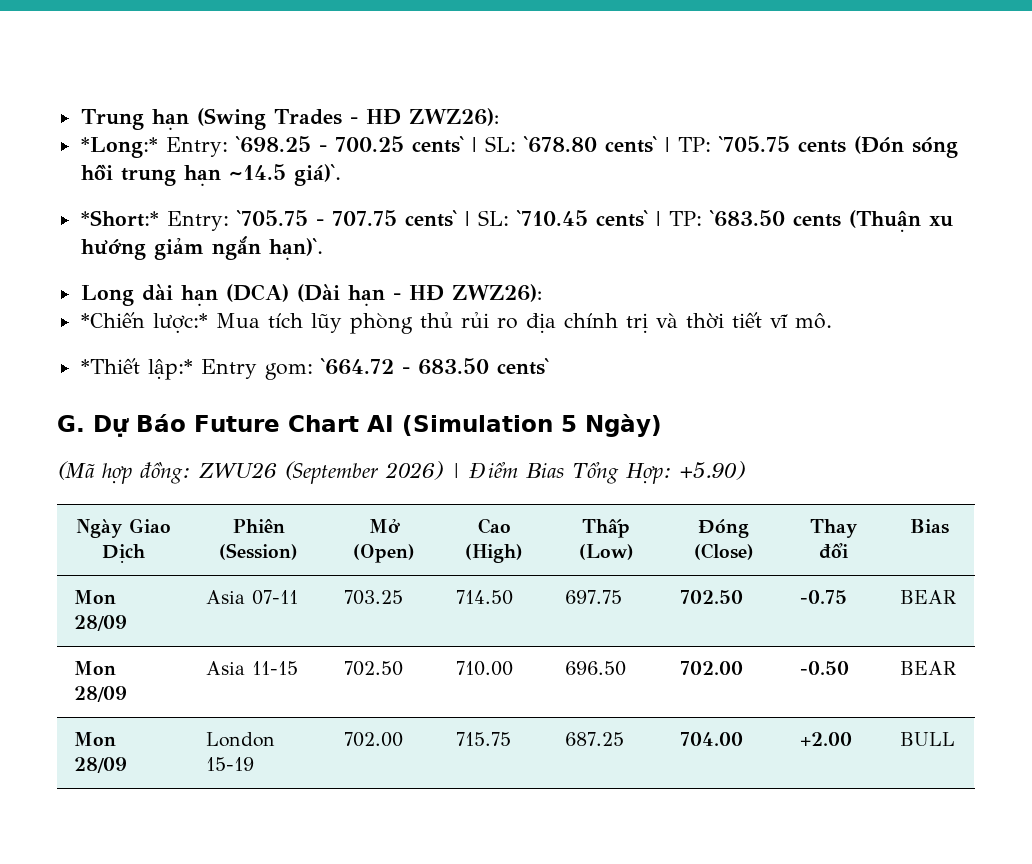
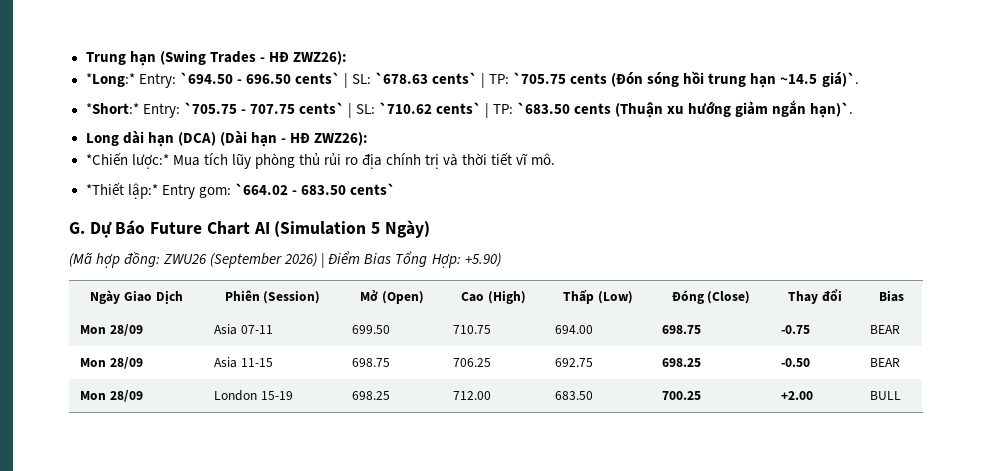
[234,136,597,153] `698.25 - 700.25 cents` | SL: `678.80 -> [179,72,428,88] `694.50 - 696.50 cents` | SL: `678.63
[515,210,588,226] `710.45 -> [378,102,432,114] `710.62
[319,358,394,375] `664.72 -> [234,183,288,195] `664.02
[343,590,403,605] [455,590,513,605] [564,590,622,604] [679,590,743,604] 703.25 | 714.50 | 697.75 | 702.50 -> [352,325,391,334] [453,325,492,334] [555,325,594,334] [662,325,702,334] 699.50 | 710.75 | 694.00 | 698.75
[343,661,403,676] [455,661,513,676] [564,661,626,676] [679,661,743,675] 702.50 | 710.00 | 696.50 | 702.00 -> [352,358,391,367] [453,358,492,367] [555,358,594,367] [662,358,702,367] 698.75 | 706.25 | 692.75 | 698.25
[343,732,403,747] [455,732,511,746] [564,732,624,746] [679,732,743,746] 702.00 | 715.75 | 687.25 | 704.00 -> [352,391,391,400] [453,391,492,400] [555,391,594,400] [662,391,702,400] 698.25 | 712.00 | 683.50 | 700.25

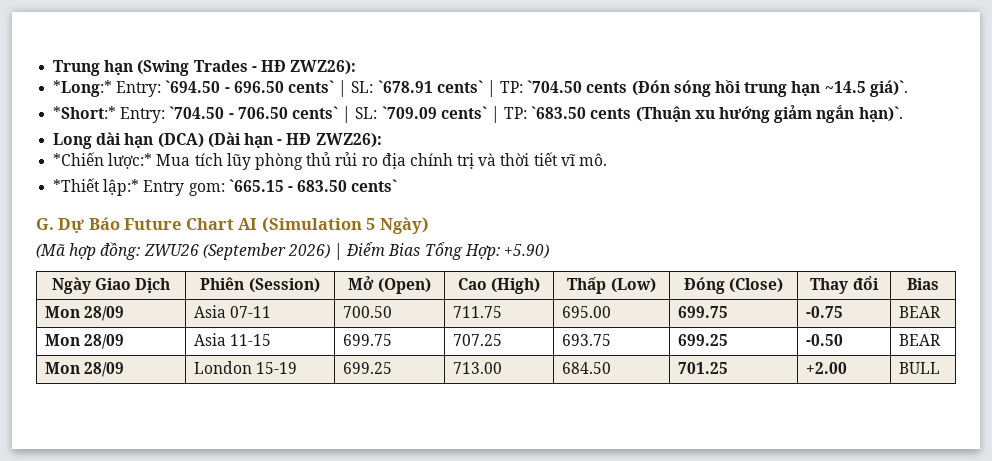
[374,72,567,88] `678.63 cents` | TP: `705.75 -> [377,80,583,97] `678.91 cents` | TP: `704.50
[183,102,432,118] `705.75 - 707.75 cents` | SL: `710.62 -> [169,106,437,123] `704.50 - 706.50 cents` | SL: `709.09
[234,183,288,195] `664.02 -> [228,179,284,192] `665.15
[352,325,391,334] [453,325,492,334] [555,325,594,334] [662,325,702,334] 699.50 | 710.75 | 694.00 | 698.75 -> [342,306,392,318] [452,306,502,318] [561,306,611,318] [677,306,728,318] 700.50 | 711.75 | 695.00 | 699.75
[352,358,391,367] [453,358,492,367] [555,358,594,367] [662,358,702,367] 698.75 | 706.25 | 692.75 | 698.25 -> [342,334,392,346] [452,334,502,346] [561,334,611,346] [677,334,728,346] 699.75 | 707.25 | 693.75 | 699.25
[352,391,391,400] [453,391,492,400] [555,391,594,400] [662,391,702,400] 698.25 | 712.00 | 683.50 | 700.25 -> [342,362,392,374] [452,362,502,374] [561,362,611,374] [677,362,728,374] 699.25 | 713.00 | 684.50 | 701.25

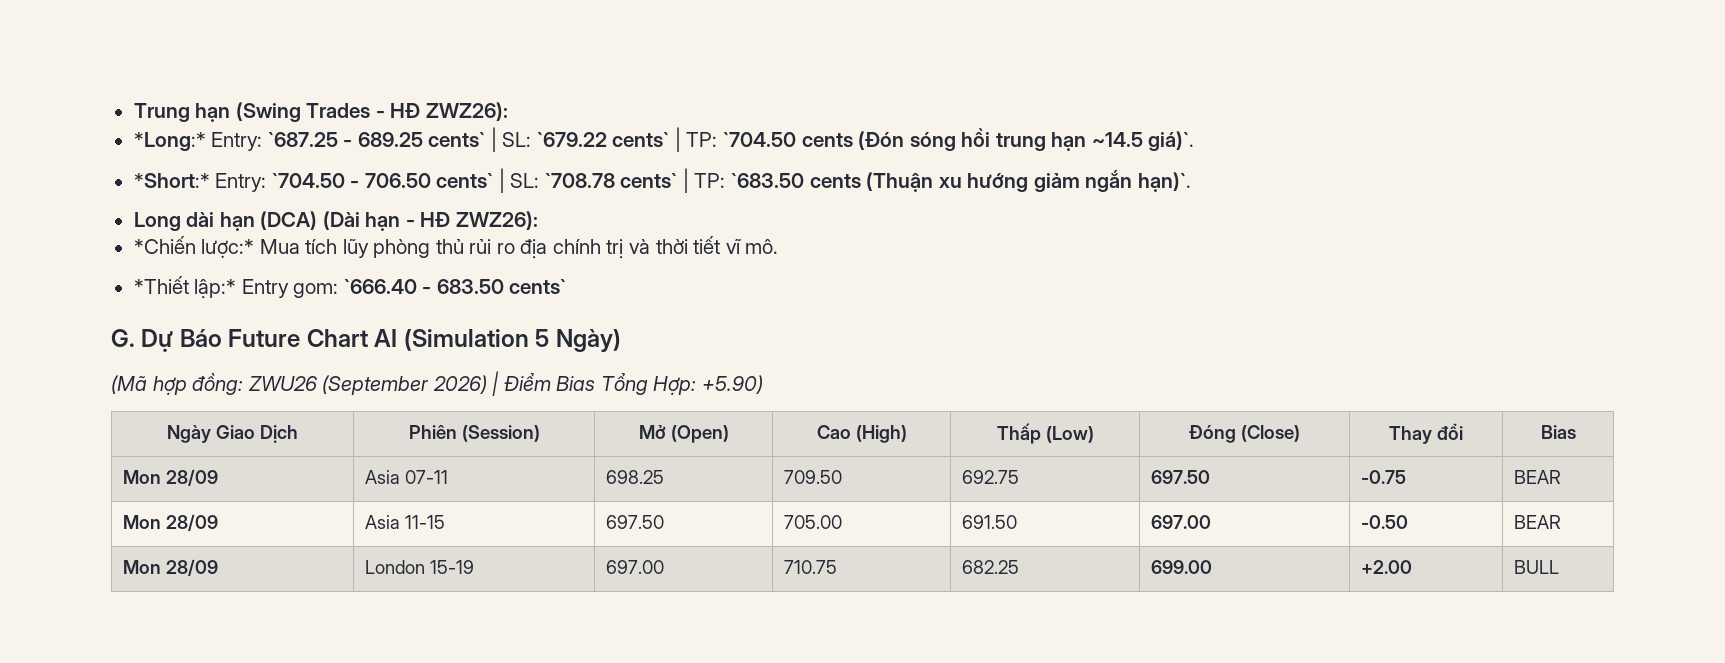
[165,80,433,97] `694.50 - 696.50 cents` | SL: `678.91 -> [267,127,607,152] `687.25 - 689.25 cents` | SL: `679.22
[381,106,437,119] `709.09 -> [544,173,615,188] `708.78
[228,179,284,192] `665.15 -> [343,279,417,294] `666.40
[342,306,392,318] [452,306,502,318] [561,306,611,318] [677,306,728,318] 700.50 | 711.75 | 695.00 | 699.75 -> [606,470,665,484] [784,470,843,484] [962,470,1020,484] [1151,470,1211,484] 698.25 | 709.50 | 692.75 | 697.50
[342,334,392,346] [452,334,502,346] [561,334,611,346] [677,334,728,346] 699.75 | 707.25 | 693.75 | 699.25 -> [606,515,665,529] [784,515,843,529] [962,515,1018,529] [1151,515,1212,529] 697.50 | 705.00 | 691.50 | 697.00
[342,362,392,374] [452,362,502,374] [561,362,611,374] [677,362,728,374] 699.25 | 713.00 | 684.50 | 701.25 -> [606,560,665,574] [784,560,838,574] [962,560,1020,574] [1151,560,1213,574] 697.00 | 710.75 | 682.25 | 699.00

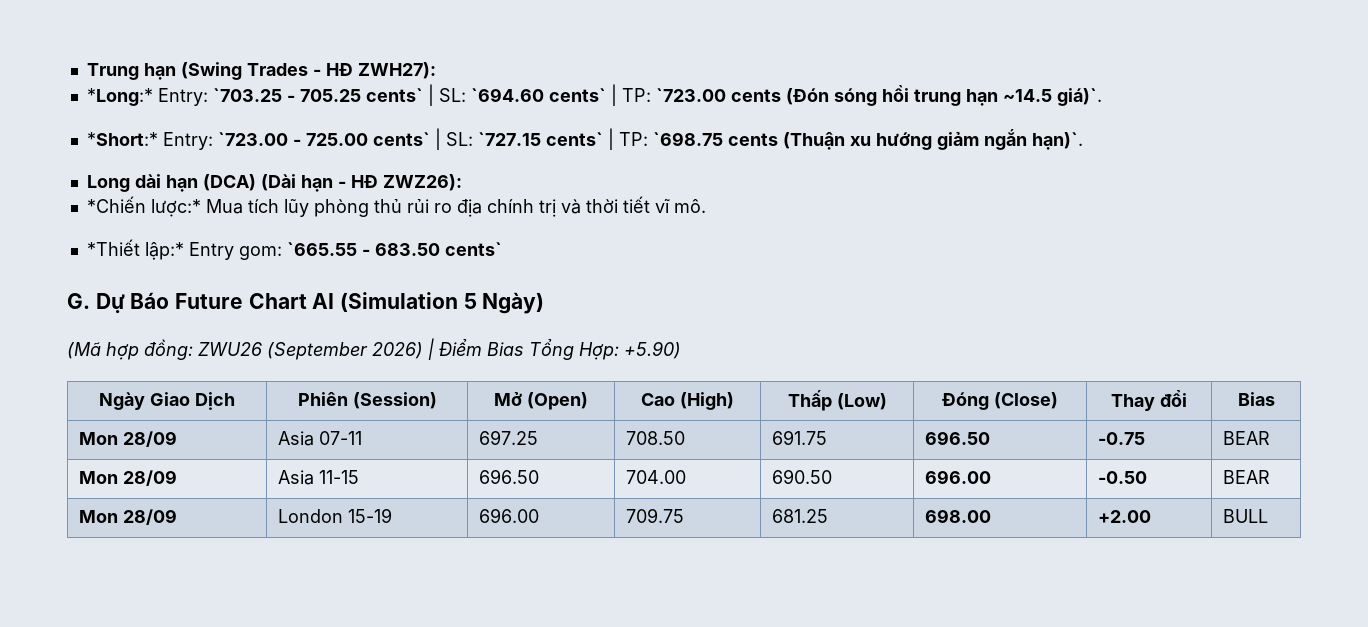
[425,102,508,121] ZWZ26): -> [357,62,436,79] ZWH27):
[267,127,796,152] `687.25 - 689.25 cents` | SL: `679.22 cents` | TP: `704.50 -> [212,84,726,106] `703.25 - 705.25 cents` | SL: `694.60 cents` | TP: `723.00
[271,168,804,193] `704.50 - 706.50 cents` | SL: `708.78 cents` | TP: `683.50 -> [217,128,723,150] `723.00 - 725.00 cents` | SL: `727.15 cents` | TP: `698.75
[343,279,417,294] `666.40 -> [286,242,357,256] `665.55
[606,470,665,484] [784,470,843,484] [962,470,1020,484] [1151,470,1211,484] 698.25 | 709.50 | 692.75 | 697.50 -> [479,430,539,445] [626,431,686,445] [772,430,828,445] [925,431,991,445] 697.25 | 708.50 | 691.75 | 696.50
[606,515,665,529] [784,515,843,529] [962,515,1018,529] [1151,515,1212,529] 697.50 | 705.00 | 691.50 | 697.00 -> [479,469,540,484] [626,470,687,484] [772,469,833,484] [925,470,992,484] 696.50 | 704.00 | 690.50 | 696.00
[606,560,665,574] [784,560,838,574] [962,560,1020,574] [1151,560,1213,574] 697.00 | 710.75 | 682.25 | 699.00 -> [479,508,540,523] [626,508,685,523] [772,509,829,523] [925,509,992,523] 696.00 | 709.75 | 681.25 | 698.00

